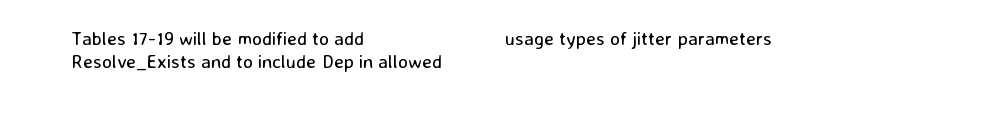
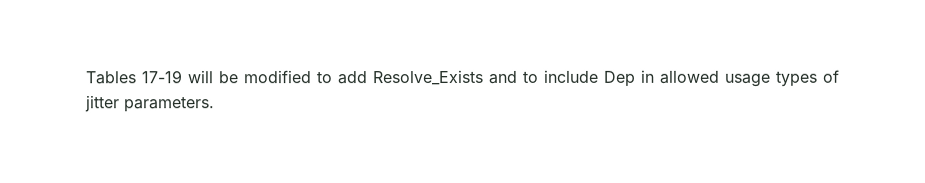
[677,33,772,49] parameters -> [124,96,215,113] parameters.

